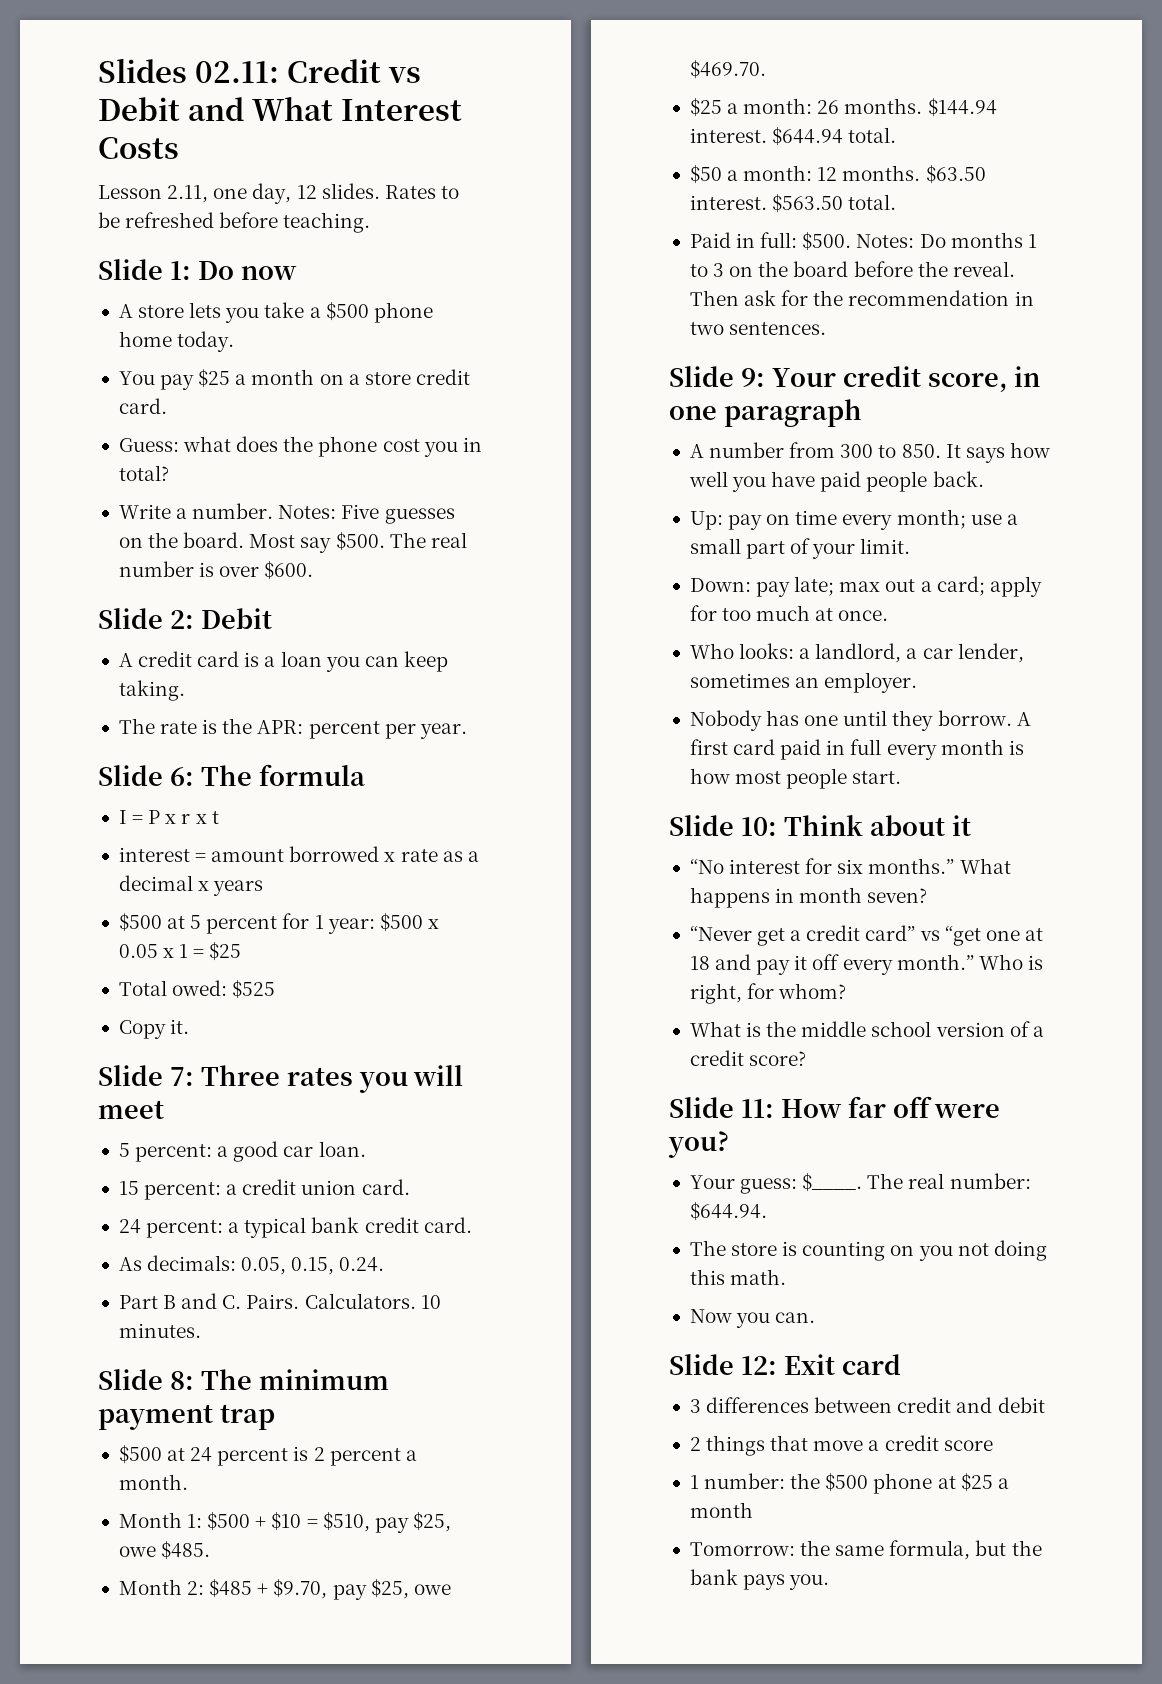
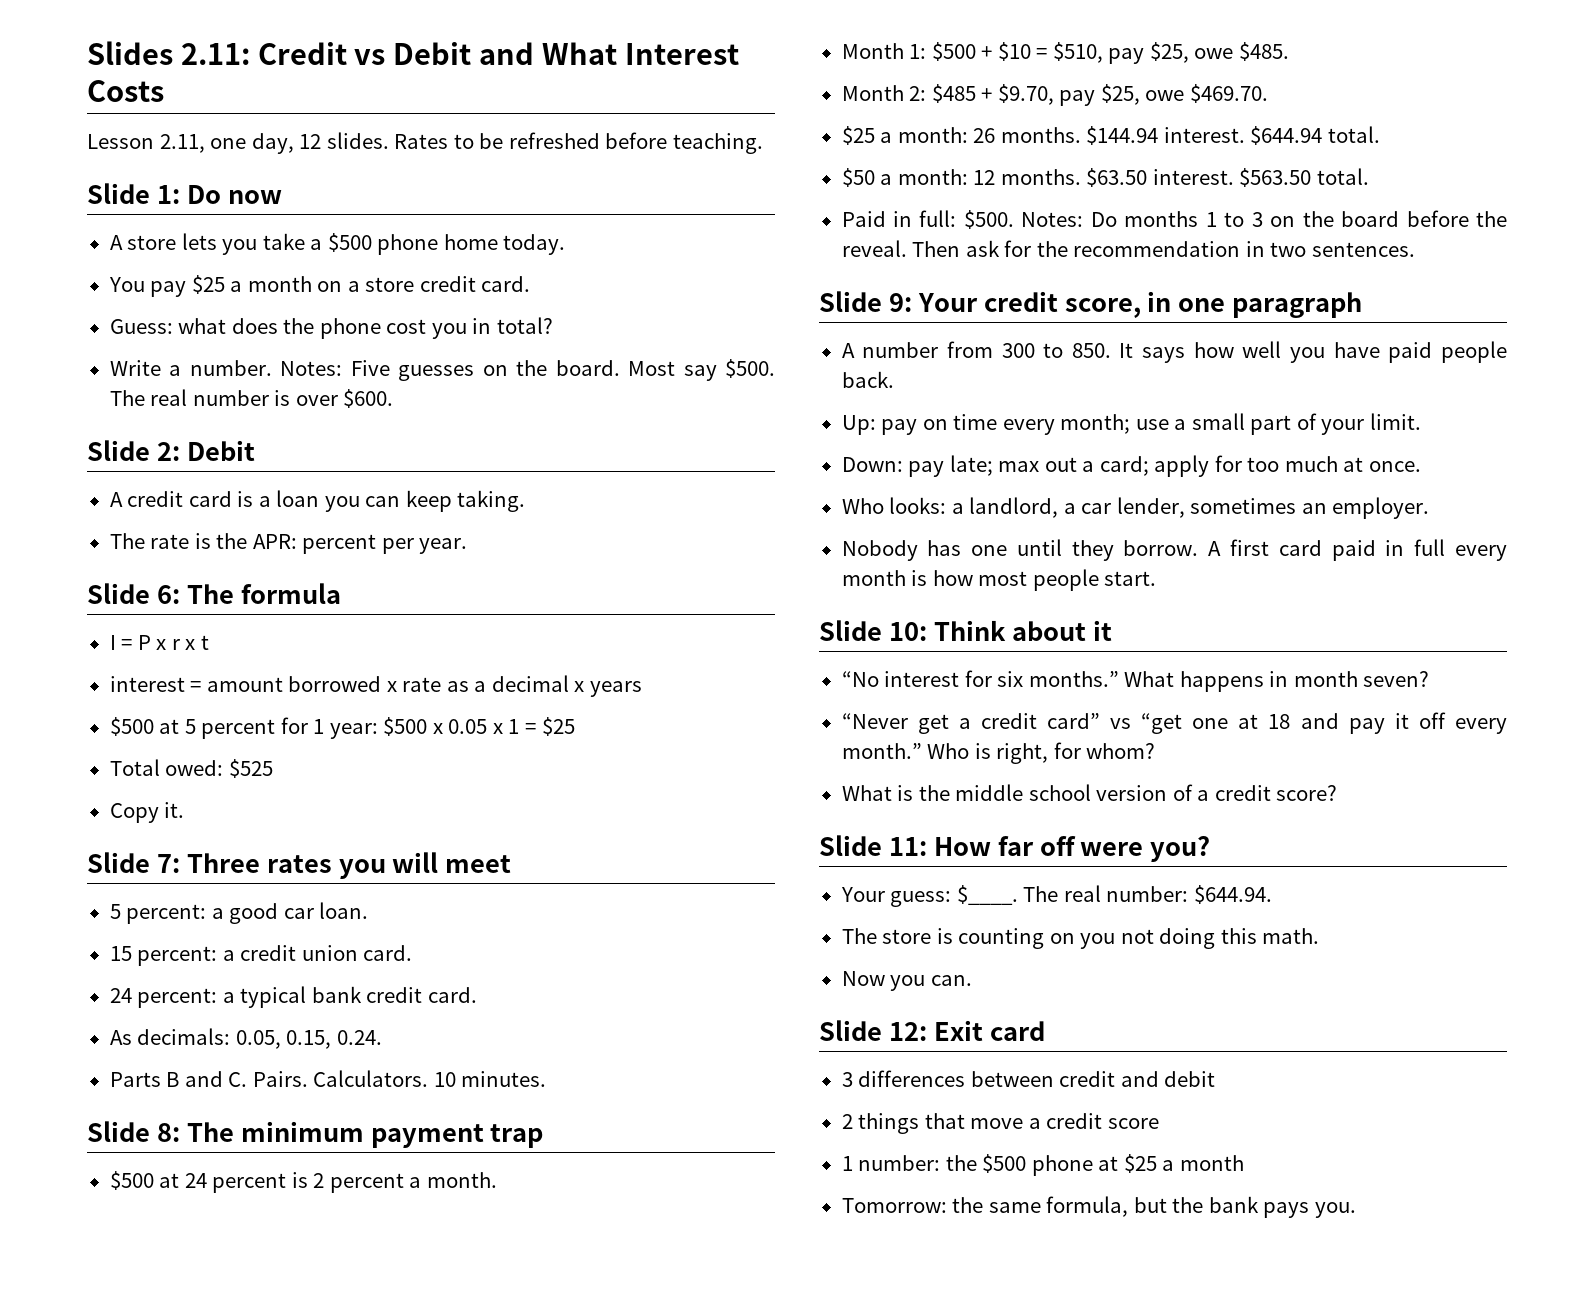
[194,61,279,83] 02.11: -> [180,43,250,65] 2.11:
[118,1295,158,1309] Part -> [109,1072,161,1087] Parts

